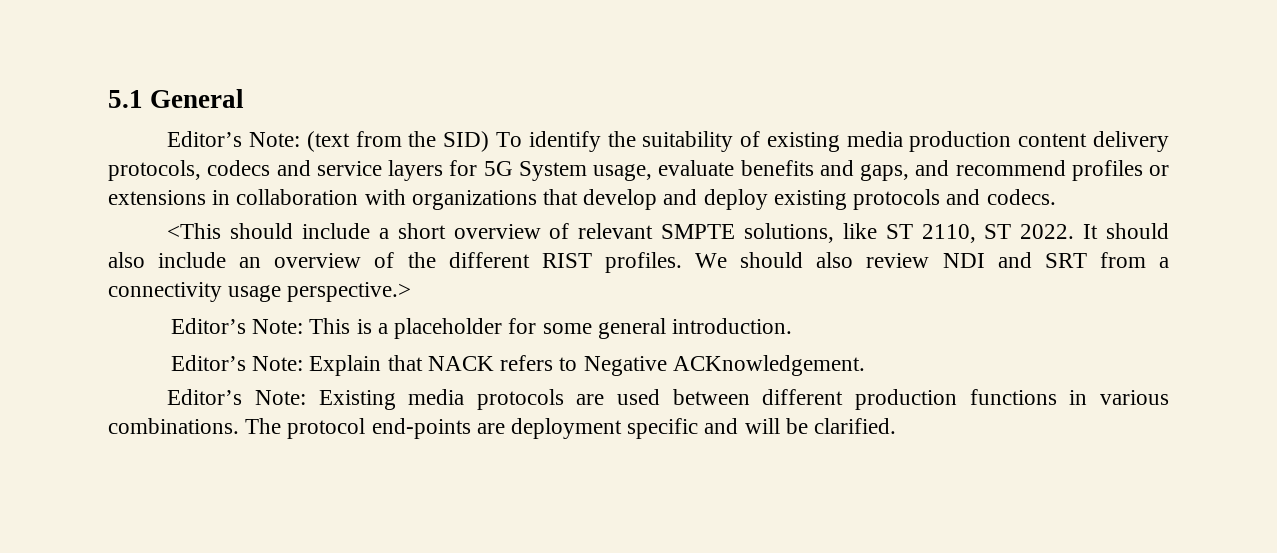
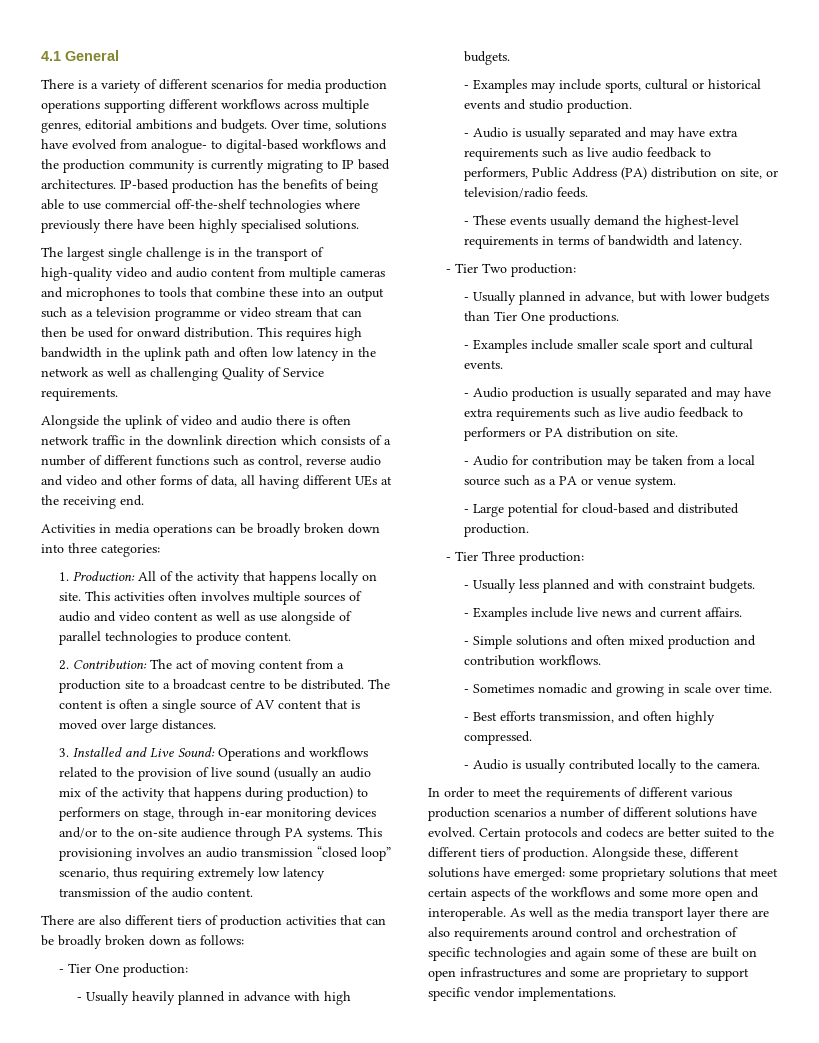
[108,90,143,108] 5.1 -> [41,51,61,61] 4.1
[167,131,1170,152] [108,160,1169,181] [108,189,1056,210] [167,223,1169,243] [108,252,1169,273] [108,282,412,302] [171,318,792,339] [171,355,865,376] [167,389,1169,410] [108,418,897,439] Editor’s Note: (text from the SID) To identify the suitability of existing media production content delivery protocols, codecs and service layers for 5G System usage, evaluate benefits and gaps, and recommend profiles or extensions in collaboration with organizations that develop and deploy existing protocols and codecs. // <This should include a short overview of relevant SMPTE solutions, like ST 2110, ST 2022. It should also include an overview of the different RIST profiles. We should also review NDI and SRT from a connectivity usage perspective.> // Editor’s Note: This is a placeholder for some general introduction. // Editor’s Note: Explain that NACK refers to Negative ACKnowledgement. // Editor’s Note: Existing media protocols are used between different production functions in various combinations. The protocol end-points are deployment specific and will be clarified. -> [41,79,387,93] [41,99,369,113] [41,119,386,133] [41,139,387,153] [41,159,390,173] [41,179,378,193] [41,199,360,213] [41,219,359,233] [41,247,324,261] [41,267,385,281] [41,287,384,301] [41,307,362,321] [41,327,362,341] [41,347,376,361] [41,367,324,381] [41,388,118,401] [41,415,351,429] [41,435,391,446] [41,455,381,467] [41,475,392,489] [41,495,144,509] [41,523,380,537] [41,543,160,557] [58,571,377,585] [58,591,362,605] [58,611,352,625] [58,631,291,645] [58,659,344,673] [58,679,390,693] [58,699,360,713] [58,719,216,733] [58,747,368,761] [58,767,371,781] [58,787,368,801] [58,807,376,821] [58,827,382,841] [58,846,391,861] [58,867,325,881] [58,887,253,898] [41,915,386,929] [41,935,244,949] [58,963,188,977] [76,991,351,1005] [463,51,510,65] [463,79,761,93] [463,99,632,113] [463,127,738,141] [463,147,711,161] [463,167,778,181] [463,187,588,198] [463,215,739,229] [463,235,742,249] [445,263,576,277] [463,291,769,305] [463,311,619,325] [463,339,753,353] [463,360,503,369] [463,387,771,401] [463,407,743,421] [463,427,678,441] [463,455,755,469] [463,475,676,489] [463,503,739,517] [463,523,529,537] [445,551,584,565] [463,579,755,593] [463,607,742,621] [463,635,756,649] [463,655,601,666] [463,683,772,697] [463,711,715,725] [463,731,532,745] [463,759,760,773] [428,787,732,801] [428,807,757,821] [428,827,774,841] [428,847,739,861] [428,867,778,881] [428,887,759,901] [428,907,769,921] [428,927,738,941] [428,947,757,961] [428,967,749,981] [428,987,616,1001] There is a variety of different scenarios for media production operations supporting different workflows across multiple genres, editorial ambitions and budgets. Over time, solutions have evolved from analogue- to digital-based workflows and the production community is currently migrating to IP based architectures. IP-based production has the benefits of being able to use commercial off-the-shelf technologies where previously there have been highly specialised solutions. // The largest single challenge is in the transport of high-quality video and audio content from multiple cameras and microphones to tools that combine these into an output such as a television programme or video stream that can then be used for onward distribution. This requires high bandwidth in the uplink path and often low latency in the network as well as challenging Quality of Service requirements. // Alongside the uplink of video and audio there is often network traffic in the downlink direction which consists of a number of different functions such as control, reverse audio and video and other forms of data, all having different UEs at the receiving end. // Activities in media operations can be broadly broken down into three categories: // 1. Production: All of the activity that happens locally on site. This activities often involves multiple sources of audio and video content as well as use alongside of parallel technologies to produce content. // 2. Contribution: The act of moving content from a production site to a broadcast centre to be distributed. The content is often a single source of AV content that is moved over large distances. // 3. Installed and Live Sound: Operations and workflows related to the provision of live sound (usually an audio mix of the activity that happens during production) to performers on stage, through in-ear monitoring devices and/or to the on-site audience through PA systems. This provisioning involves an audio transmission “closed loop” scenario, thus requiring extremely low latency transmission of the audio content. // There are also different tiers of production activities that can be broadly broken down as follows: // - Tier One production: // - Usually heavily planned in advance with high budgets. // - Examples may include sports, cultural or historical events and studio production. // - Audio is usually separated and may have extra requirements such as live audio feedback to performers, Public Address (PA) distribution on site, or television/radio feeds. // - These events usually demand the highest-level requirements in terms of bandwidth and latency. // - Tier Two production: // - Usually planned in advance, but with lower budgets than Tier One productions. // - Examples include smaller scale sport and cultural events. // - Audio production is usually separated and may have extra requirements such as live audio feedback to performers or PA distribution on site. // - Audio for contribution may be taken from a local source such as a PA or venue system. // - Large potential for cloud-based and distributed production. // - Tier Three production: // - Usually less planned and with constraint budgets. // - Examples include live news and current affairs. // - Simple solutions and often mixed production and contribution workflows. // - Sometimes nomadic and growing in scale over time. // - Best efforts transmission, and often highly compressed. // - Audio is usually contributed locally to the camera. // In order to meet the requirements of different various production scenarios a number of different solutions have evolved. Certain protocols and codecs are better suited to the different tiers of production. Alongside these, different solutions have emerged: some proprietary solutions that meet certain aspects of the workflows and some more open and interoperable. As well as the media transport layer there are also requirements around control and orchestration of specific technologies and again some of these are built on open infrastructures and some are proprietary to support specific vendor implementations.

